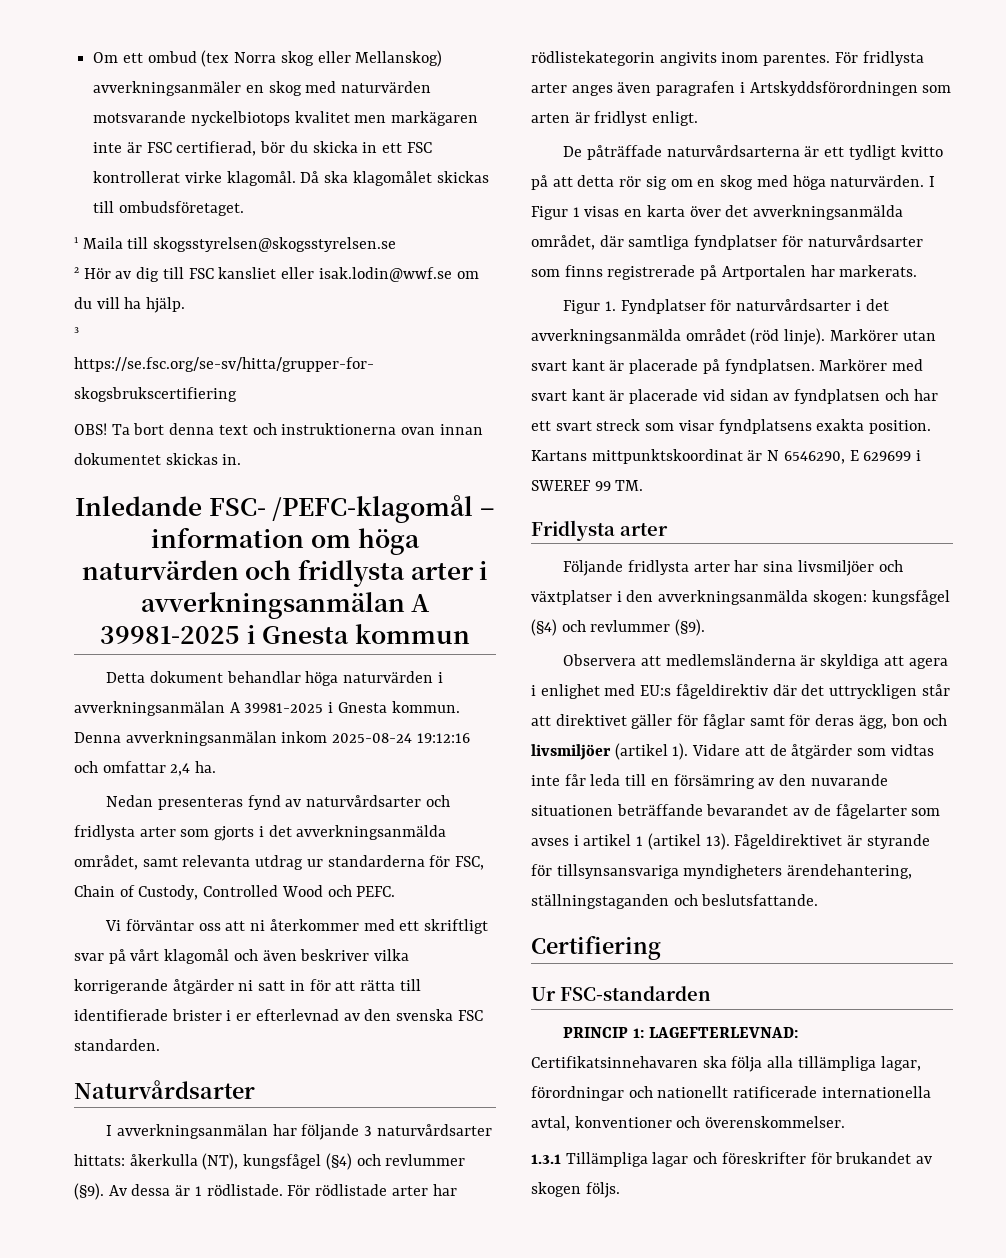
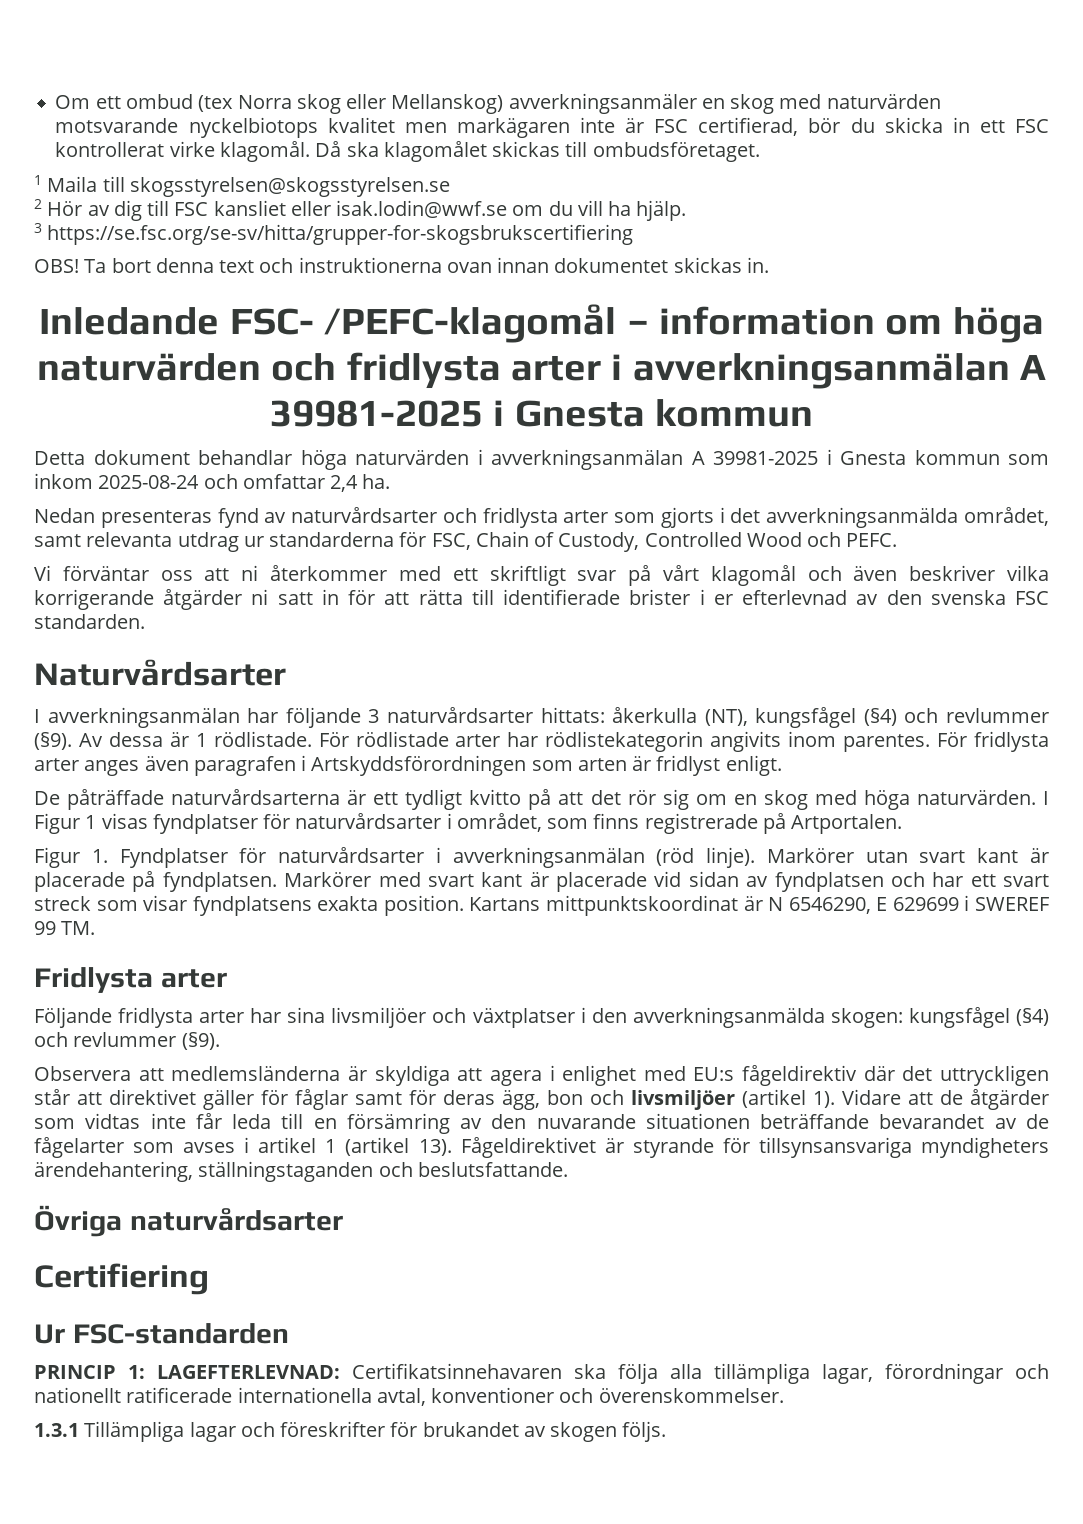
[391,701,460,713] [74,731,277,746] kommun. Denna avverkningsanmälan -> [914,450,1049,465] kommun som
[416,733,470,743] 19:12:16 -> (200, 482) none
[577,175,615,187] detta -> [590,790,621,805] det
[624,205,904,220] [531,235,690,250] en karta över det avverkningsanmälda området, där samtliga -> (148, 821) none
(923, 241) none -> [446,813,542,832] i området,
[721,265,918,280] Artportalen har markerats. -> [791,814,903,834] Artportalen.
[865,299,889,311] [531,329,746,344] det avverkningsanmälda området -> [452,847,645,868] avverkningsanmälan
(819, 900) none -> [34,1205,343,1237] // Övriga naturvårdsarter

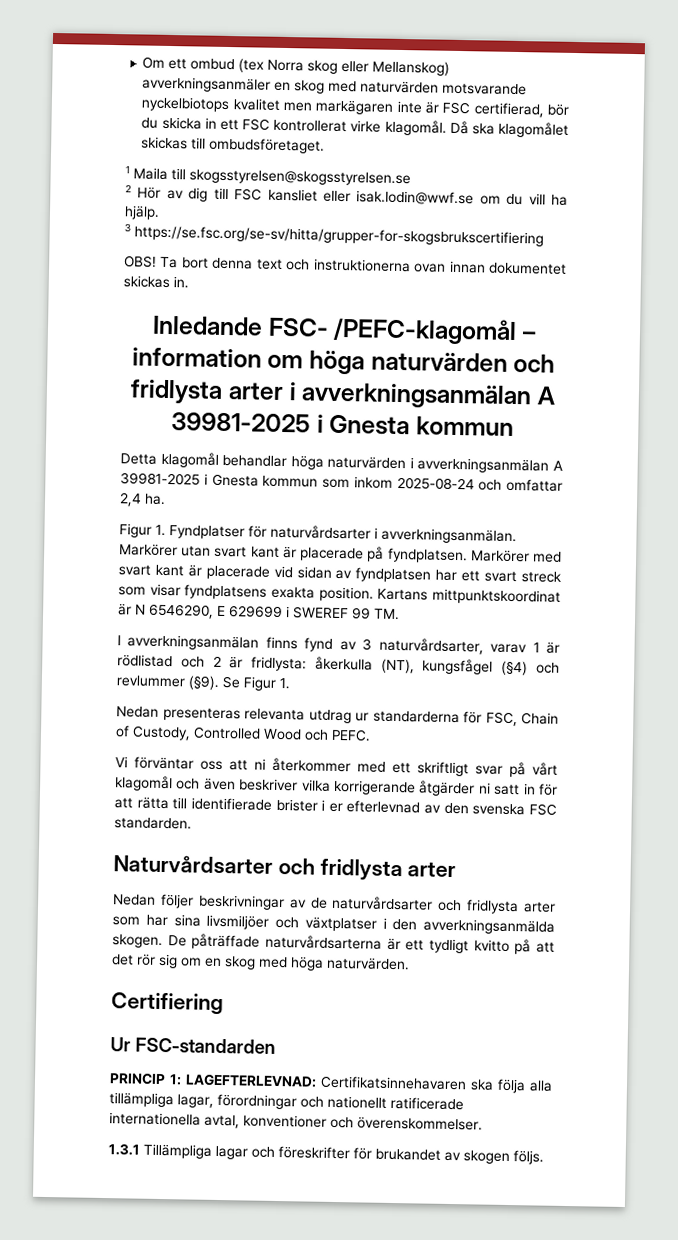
[93,450,190,465] dokument -> [160,451,219,468] klagomål
[34,507,1050,528] [34,534,81,547] Nedan presenteras fynd av naturvårdsarter och fridlysta arter som gjorts i det avverkningsanmälda området, samt -> [119,523,517,545] [119,543,562,564] [118,564,563,583] [118,583,561,605] [118,603,400,621] [117,634,561,655] [117,654,560,676] [116,675,290,691] [116,706,241,722] Figur 1. Fyndplatser för naturvårdsarter i avverkningsanmälan. Markörer utan svart kant är placerade på fyndplatsen. Markörer med svart kant är placerade vid sidan av fyndplatsen har ett svart streck som visar fyndplatsens exakta position. Kartans mittpunktskoordinat är N 6546290, E 629699 i SWEREF 99 TM. // I avverkningsanmälan finns fynd av 3 naturvårdsarter, varav 1 är rödlistad och 2 är fridlysta: åkerkulla (NT), kungsfågel (§4) och revlummer (§9). Se Figur 1. // Nedan presenteras
[34,707,1050,728] [34,731,1049,752] [34,755,782,776] // I avverkningsanmälan har följande 3 naturvårdsarter hittats: åkerkulla (NT), kungsfågel (§4) och revlummer (§9). Av dessa är 1 rödlistade. För rödlistade arter har rödlistekategorin angivits inom parentes. För fridlysta arter anges även paragrafen i Artskyddsförordningen som arten är fridlyst enligt. // -> [277,857,457,882] [113,893,556,915] [112,914,555,935] [112,934,163,948] och fridlysta arter // Nedan följer beskrivningar av de naturvårdsarter och fridlysta arter som har sina livsmiljöer och växtplatser i den avverkningsanmälda skogen.
[1042,791,1049,805] [34,813,903,834] [34,847,1049,868] [34,871,1049,892] [34,895,1049,916] [34,921,96,935] [34,967,227,993] [34,1007,1050,1028] [34,1032,220,1050] [34,1065,1049,1086] [34,1089,1049,1110] [34,1113,1049,1134] [34,1137,1050,1158] [34,1161,568,1182] [34,1205,343,1237] I Figur 1 visas fyndplatser för naturvårdsarter i området, som finns registrerade på Artportalen. // Figur 1. Fyndplatser för naturvårdsarter i avverkningsanmälan (röd linje). Markörer utan svart kant är placerade på fyndplatsen. Markörer med svart kant är placerade vid sidan av fyndplatsen och har ett svart streck som visar fyndplatsens exakta position. Kartans mittpunktskoordinat är N 6546290, E 629699 i SWEREF 99 TM. // Fridlysta arter // Följande fridlysta arter har sina livsmiljöer och växtplatser i den avverkningsanmälda skogen: kungsfågel (§4) och revlummer (§9). // Observera att medlemsländerna är skyldiga att agera i enlighet med EU:s fågeldirektiv där det uttryckligen står att direktivet gäller för fåglar samt för deras ägg, bon och livsmiljöer (artikel 1). Vidare att de åtgärder som vidtas inte får leda till en försämring av den nuvarande situationen beträffande bevarandet av de fågelarter som avses i artikel 1 (artikel 13). Fågeldirektivet är styrande för tillsynsansvariga myndigheters ärendehantering, ställningstaganden och beslutsfattande. // Övriga naturvårdsarter -> (410, 963) none

